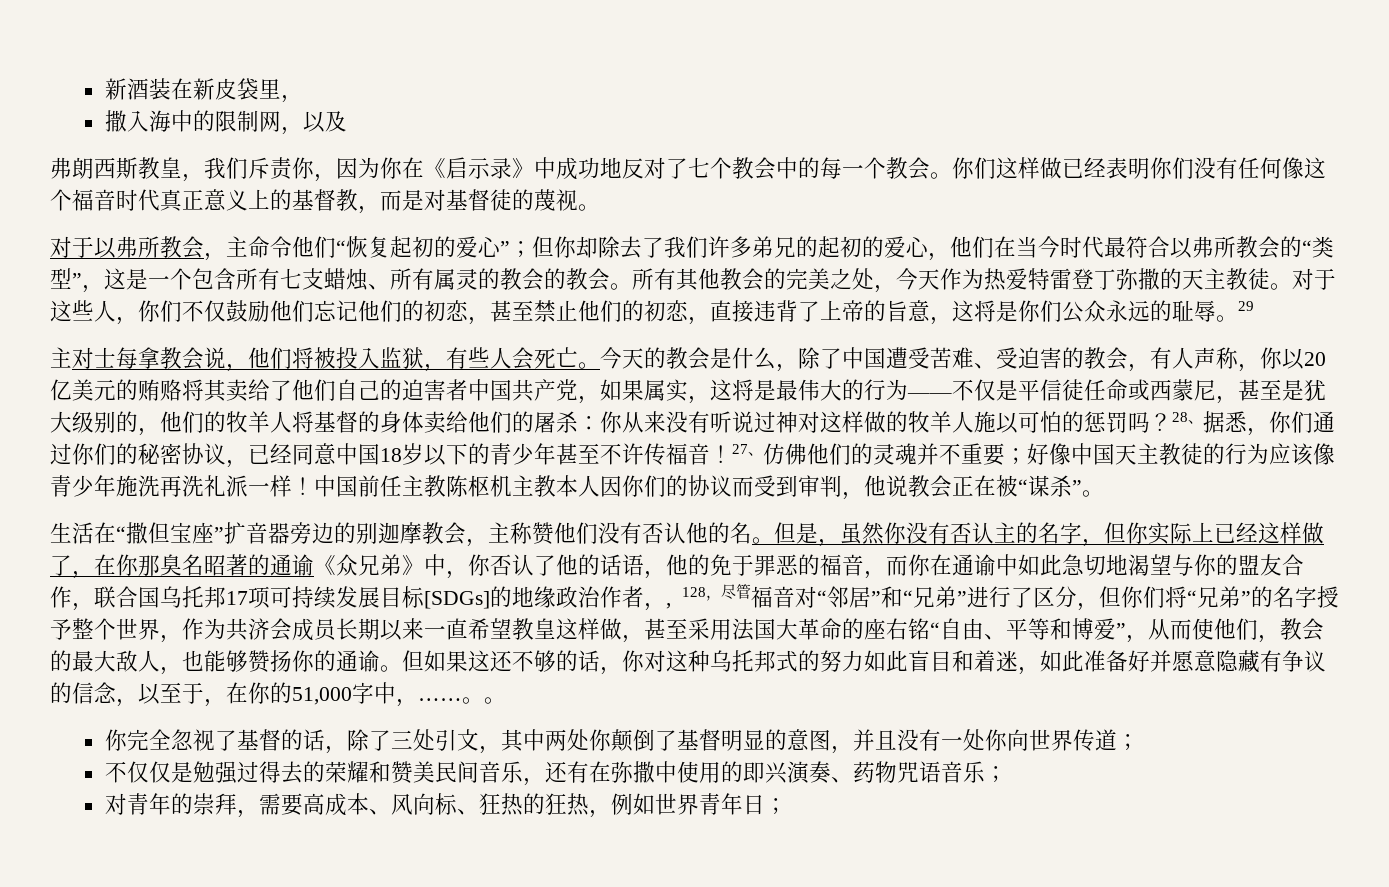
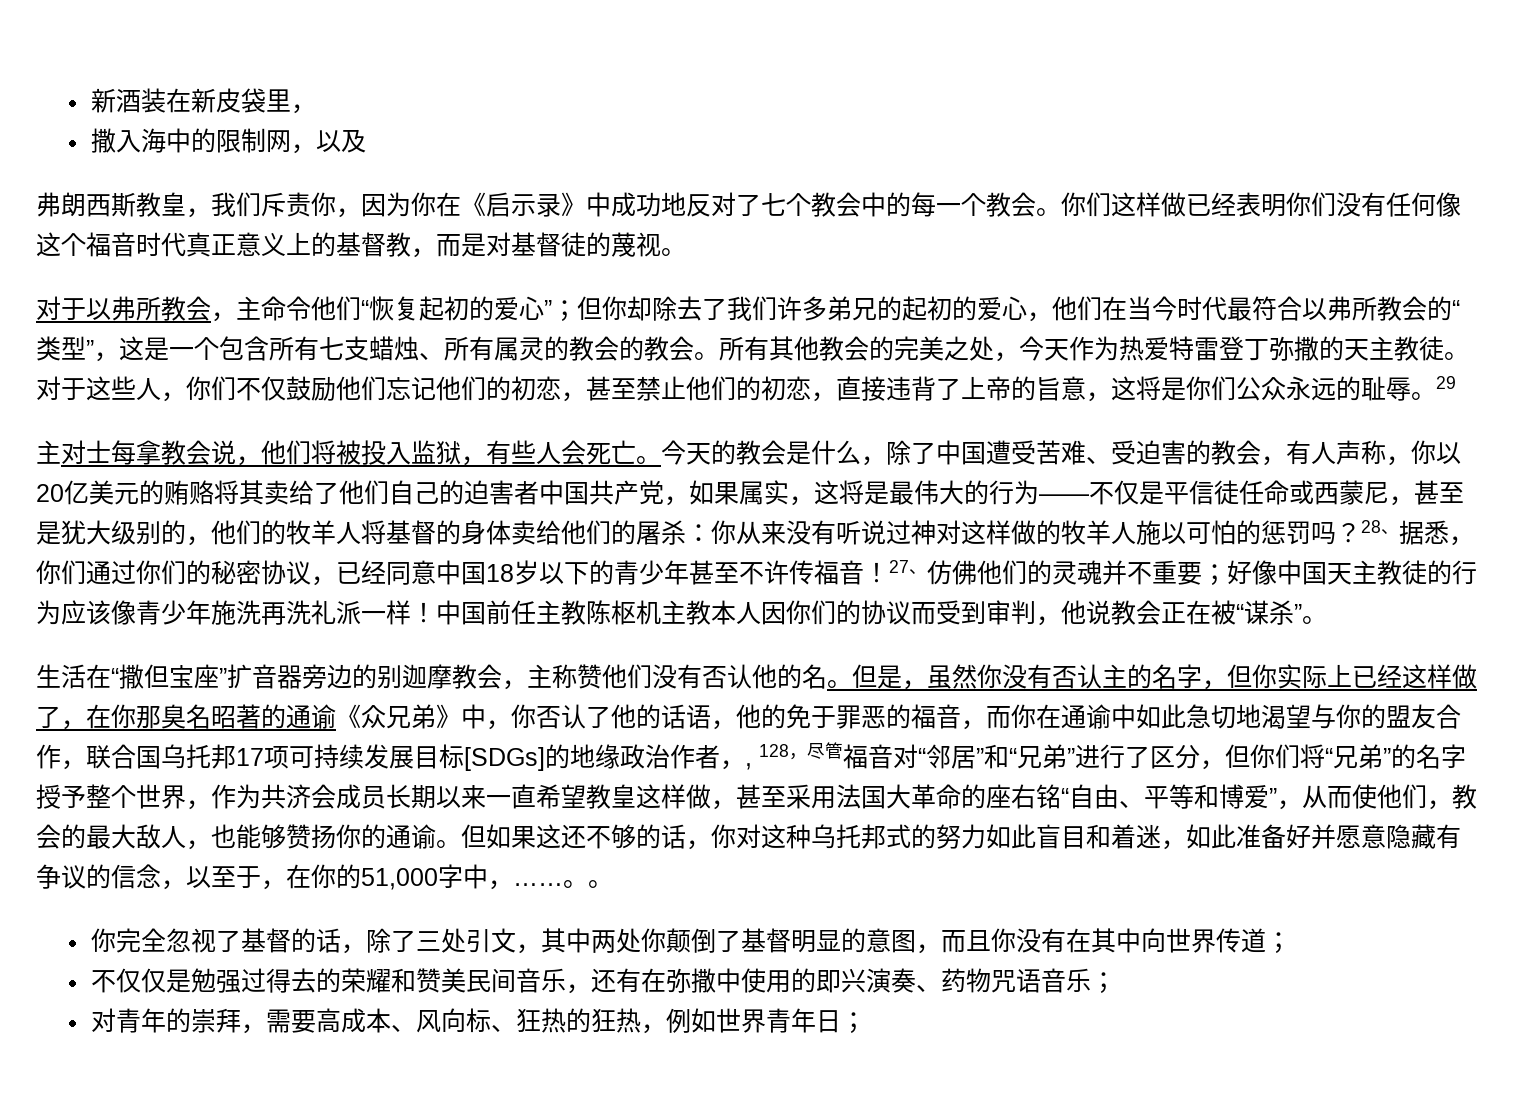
[852,729,1007,751] 并且没有一处你 -> [940,928,1141,953] 而且你没有在其中

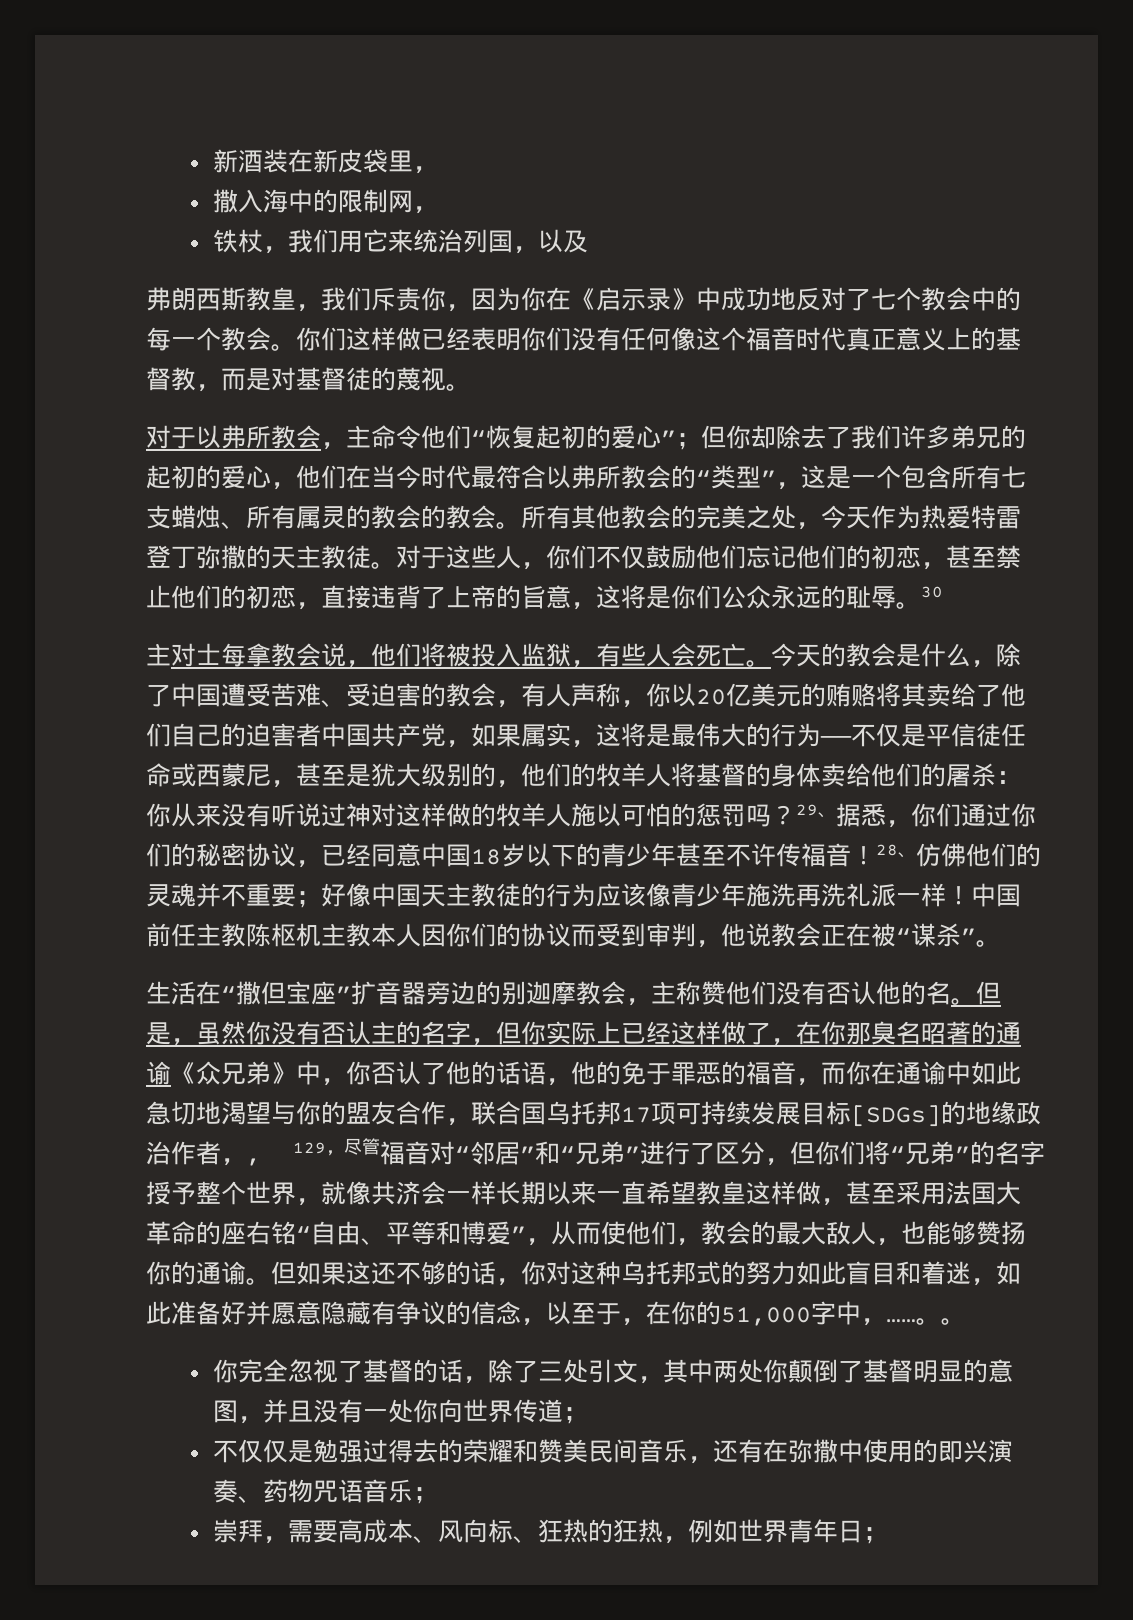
(316, 149) none -> [213,229,539,254] // 铁杖，我们用它来统治列国，
[1436,376,1456,389] 29 -> [921,586,943,598] 30
[1361,520,1381,533] 28 -> [796,804,818,816] 29
[889,560,909,573] 27 -> [876,844,898,856] 28
[759,744,789,757] 128 -> [293,1142,326,1154] 129
[211,784,386,809] 作为共济会成员 -> [321,1181,496,1205] 就像共济会一样
[940,928,1141,953] 而且你没有在其中 -> [263,1399,439,1423] 并且没有一处你
[90,1008,191,1033] 对青年的 -> (439, 1495) none

